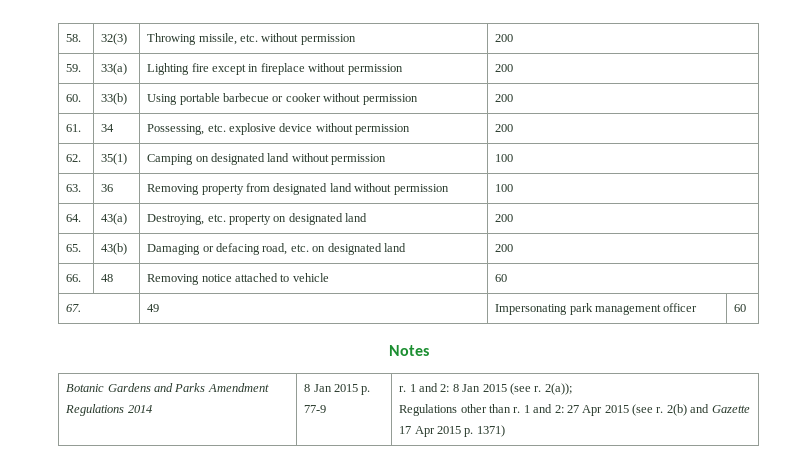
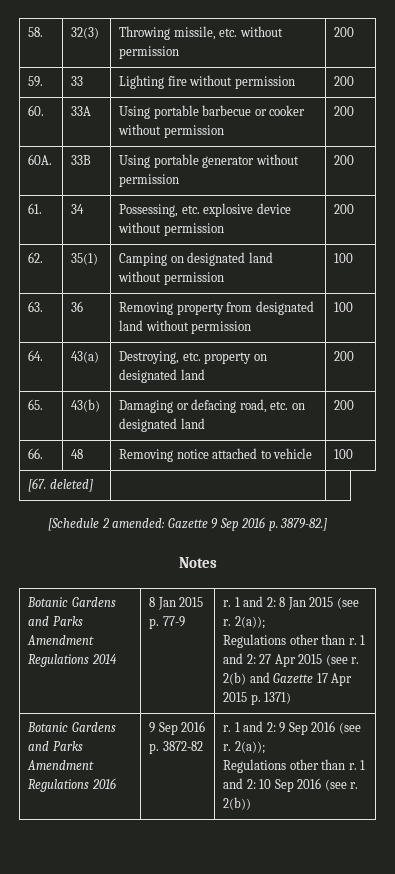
[101,63,128,75] 33(a) -> [71,76,84,86] 33
[212,63,305,75] except in fireplace -> (187, 81) none
[101,93,128,105] 33(b) -> [71,106,92,116] 33A
(514, 98) none -> [28,154,53,165] [71,155,92,165] [119,154,299,168] [119,174,180,187] [334,155,355,165] // 60A. | 33B | Using portable generator without permission | 200
[495,274,508,282] [66,304,82,312] [147,304,160,312] [495,303,698,315] [734,304,747,312] 60 // 67. | 49 | Impersonating park management officer | 60 -> [334,449,354,459] [28,478,93,492] [48,517,328,531] 100 // [67. deleted] | | // [Schedule 2 amended: Gazette 9 Sep 2016 p. 3879-82.]
(505, 431) none -> [27,722,116,732] [28,741,83,751] [27,760,95,770] [28,778,116,792] [149,721,206,735] [149,741,203,754] [223,721,361,735] [223,741,265,754] [223,759,366,773] [223,778,359,792] [223,797,252,810] // Botanic Gardens and Parks Amendment Regulations 2016 | 9 Sep 2016 p. 3872-82 | r. 1 and 2: 9 Sep 2016 (see r. 2(a)); // Regulations other than r. 1 and 2: 10 Sep 2016 (see r. 2(b))

